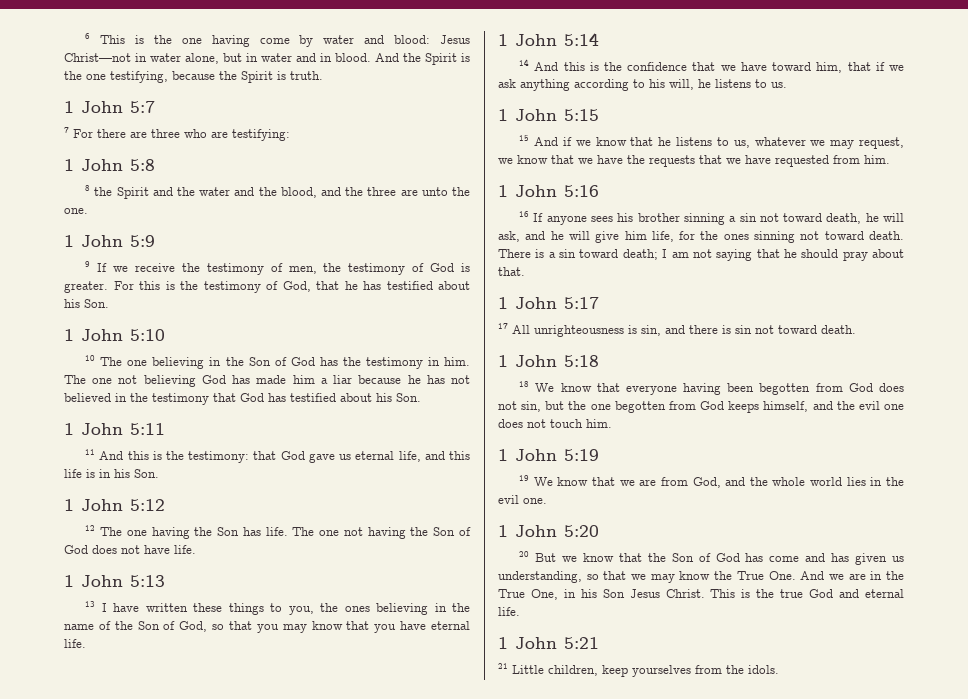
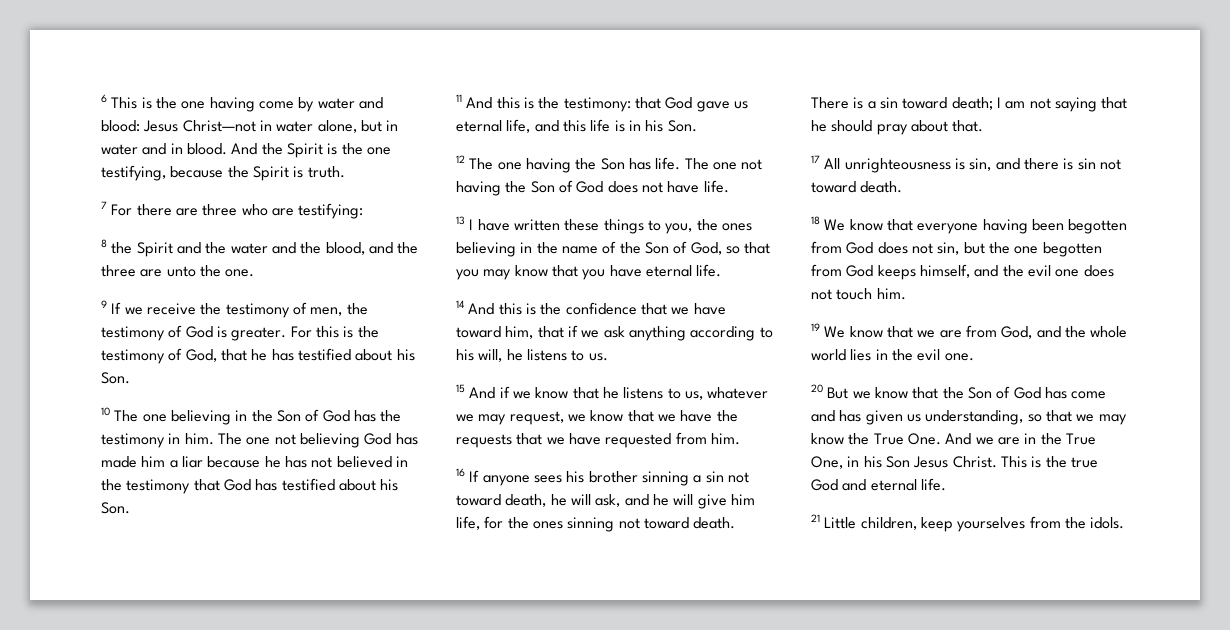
[64,101,155,113] // 1 John 5:7 -> (345, 172) none
[64,159,155,171] // 1 John 5:8 -> (364, 211) none
[64,235,155,247] // 1 John 5:9 -> (255, 273) none
[64,329,165,341] // 1 John 5:10 -> (130, 378) none
[64,423,165,435] // 1 John 5:11 -> (130, 508) none
[64,499,165,511] // 1 John 5:12 -> (697, 126) none
[64,575,165,587] // 1 John 5:13 -> (729, 186) none
[498,33,599,46] // 1 John 5:14 -> (722, 270) none
[498,109,599,121] // 1 John 5:15 -> (608, 357) none
[498,185,599,197] // 1 John 5:16 -> (740, 439) none
[498,297,599,309] // 1 John 5:17 -> (984, 126) none
[498,355,599,367] // 1 John 5:18 -> (903, 187) none
[498,449,599,461] // 1 John 5:19 -> (906, 294) none
[498,525,599,537] // 1 John 5:20 -> (974, 357) none
[498,637,599,649] // 1 John 5:21 -> (946, 484) none

